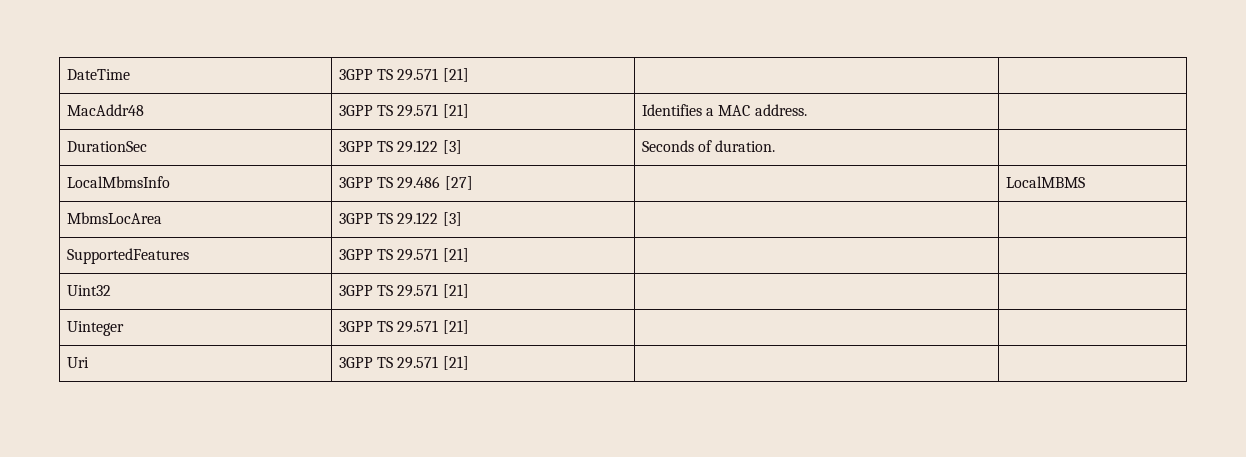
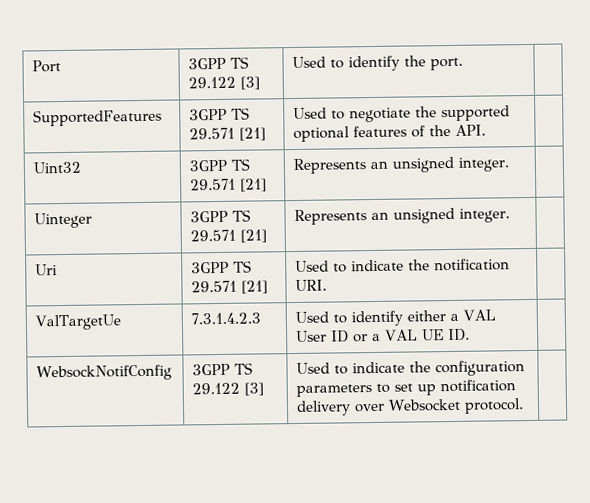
[66,69,130,80] [338,68,469,82] [66,104,144,116] [338,104,469,118] [641,104,807,116] [66,141,147,152] [338,140,462,154] [641,140,776,152] [66,176,170,188] [338,176,473,190] [1005,176,1085,188] [66,212,162,224] [338,212,462,226] DateTime | 3GPP TS 29.571 [21] | | // MacAddr48 | 3GPP TS 29.571 [21] | Identifies a MAC address. | // DurationSec | 3GPP TS 29.122 [3] | Seconds of duration. | // LocalMbmsInfo | 3GPP TS 29.486 [27] | | LocalMBMS // MbmsLocArea | 3GPP TS 29.122 [3] | -> [32,59,62,73] [188,56,250,70] [188,76,261,90] [292,55,464,72] Port | 3GPP TS 29.122 [3] | Used to identify the port.
(469, 255) none -> [293,105,511,123] [293,124,487,143] Used to negotiate the supported optional features of the API.
(469, 291) none -> [293,156,510,175] Represents an unsigned integer.
(469, 327) none -> [294,207,511,226] Represents an unsigned integer.
(469, 363) none -> [295,258,511,273] [295,279,328,291] [35,314,122,331] [191,312,262,325] [295,309,497,327] [296,328,471,343] [36,364,173,382] [192,362,254,376] [192,382,265,396] [296,360,526,377] [296,379,517,397] [296,398,525,416] Used to indicate the notification URI. | // ValTargetUe | 7.3.1.4.2.3 | Used to identify either a VAL User ID or a VAL UE ID. | // WebsockNotifConfig | 3GPP TS 29.122 [3] | Used to indicate the configuration parameters to set up notification delivery over Websocket protocol.

